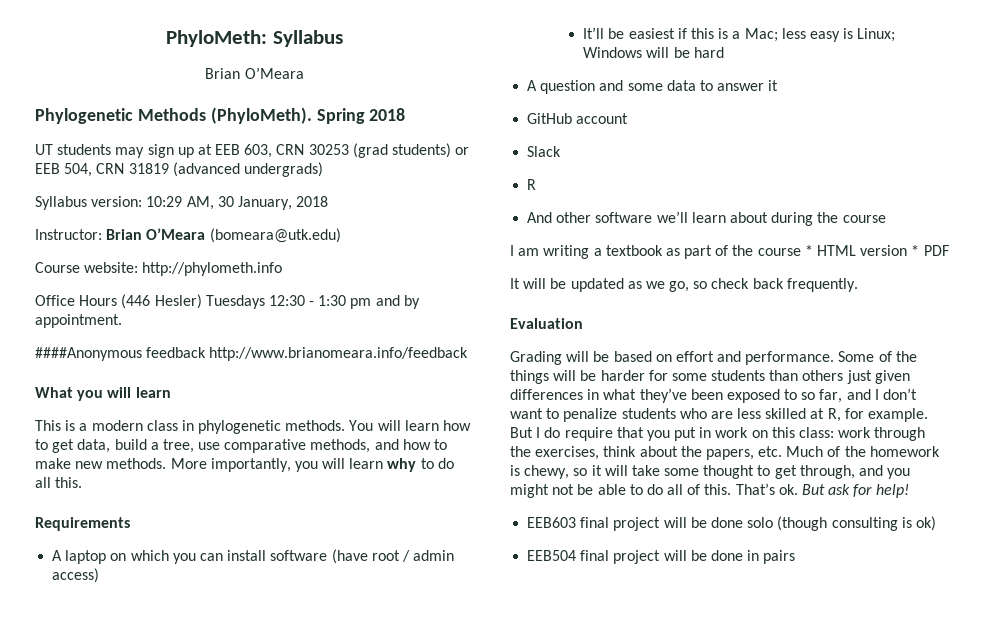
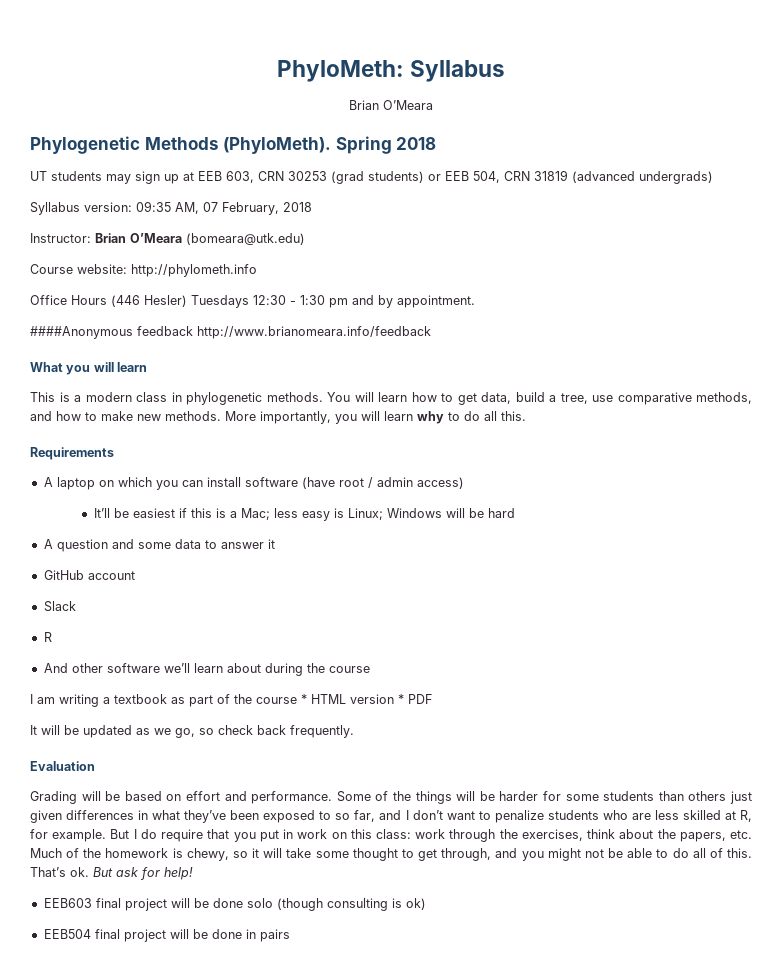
[146,196,292,210] 10:29 AM, 30 January, -> [136,201,279,215] 09:35 AM, 07 February,

